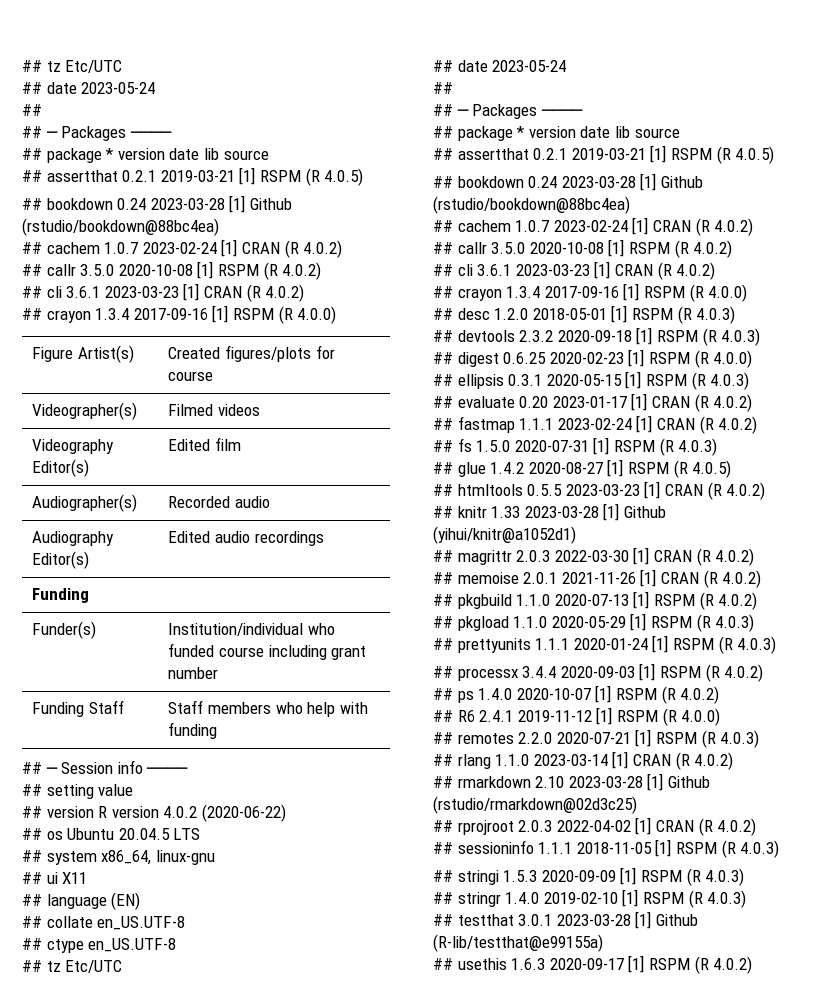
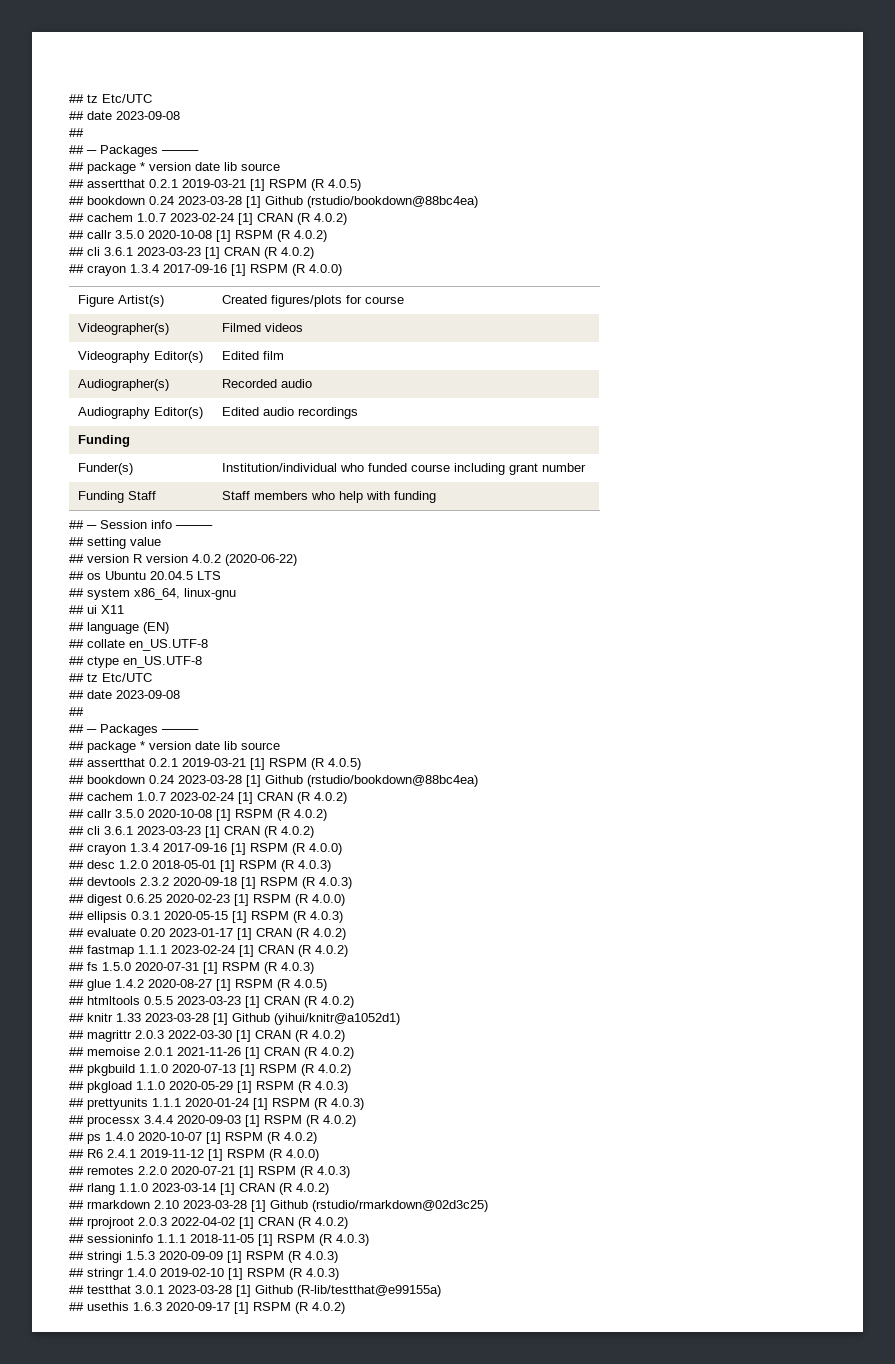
[22,60,123,73] [22,82,156,94] ## tz Etc/UTC // ## date 2023-05-24 -> [69,94,152,103] [69,111,180,120] ## tz Etc/UTC // ## date 2023-09-08
[492,60,567,72] 2023-05-24 -> [116,690,180,699] 2023-09-08

